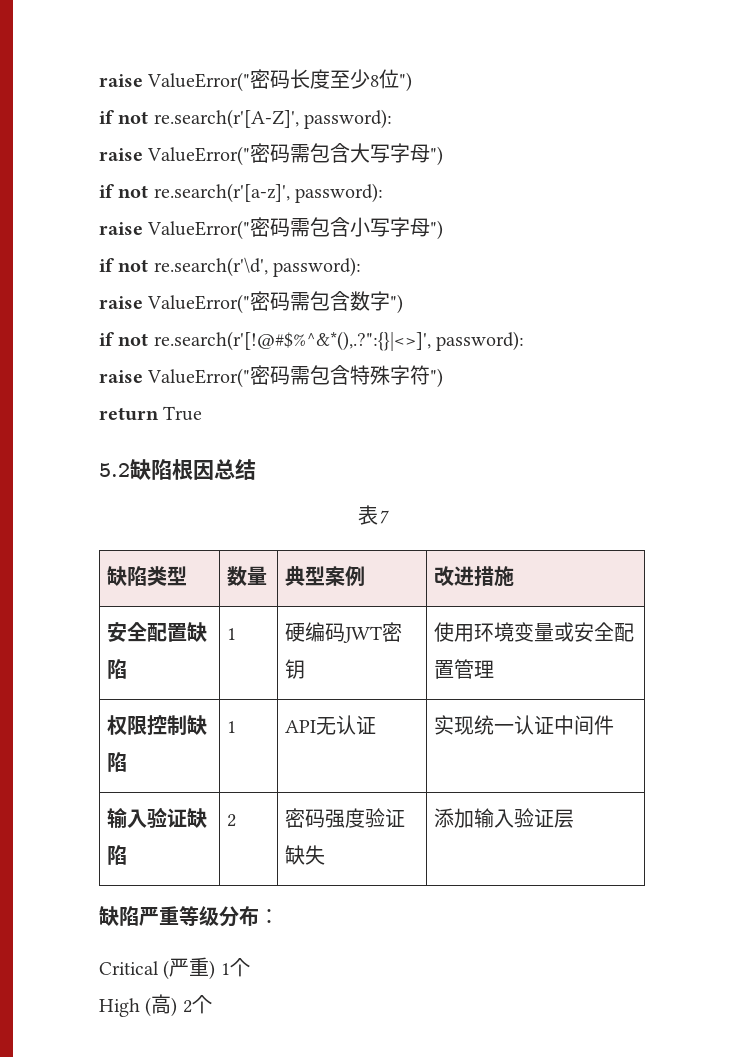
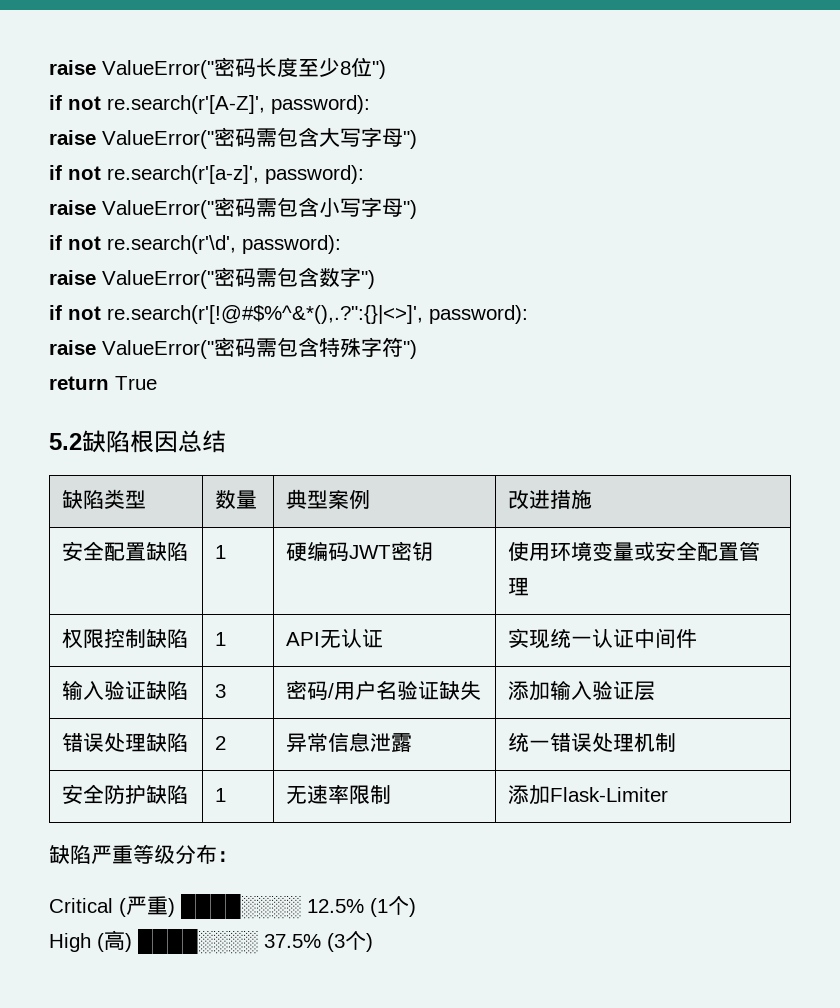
[357,505,389,525] // 表7 -> (226, 441) none
[227,814,237,827] [285,808,366,828] 2 | 密码强度 -> [214,684,226,698] [285,680,397,700] 3 | 密码/用户名
(575, 818) none -> [61,732,188,752] [214,736,226,750] [285,732,412,753] [507,732,676,752] [61,784,188,804] [214,788,226,802] [285,784,391,804] [507,785,668,805] // 错误处理缺陷 | 2 | 异常信息泄露 | 统一错误处理机制 // 安全防护缺陷 | 1 | 无速率限制 | 添加Flask-Limiter
[220,958,250,977] 1个 -> [181,894,416,919] ████░░░░ 12.5% (1个)
[182,995,212,1014] 2个 -> [138,929,373,954] ████░░░░ 37.5% (3个)

